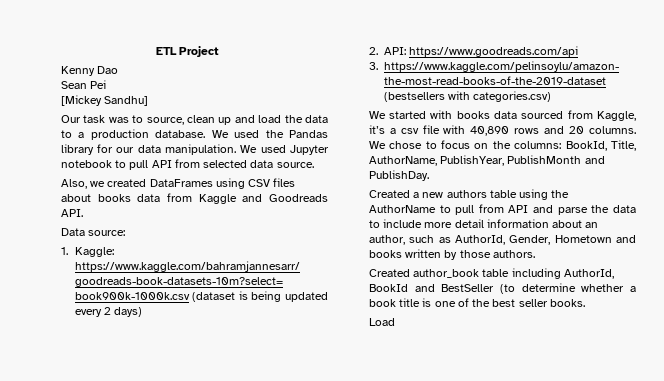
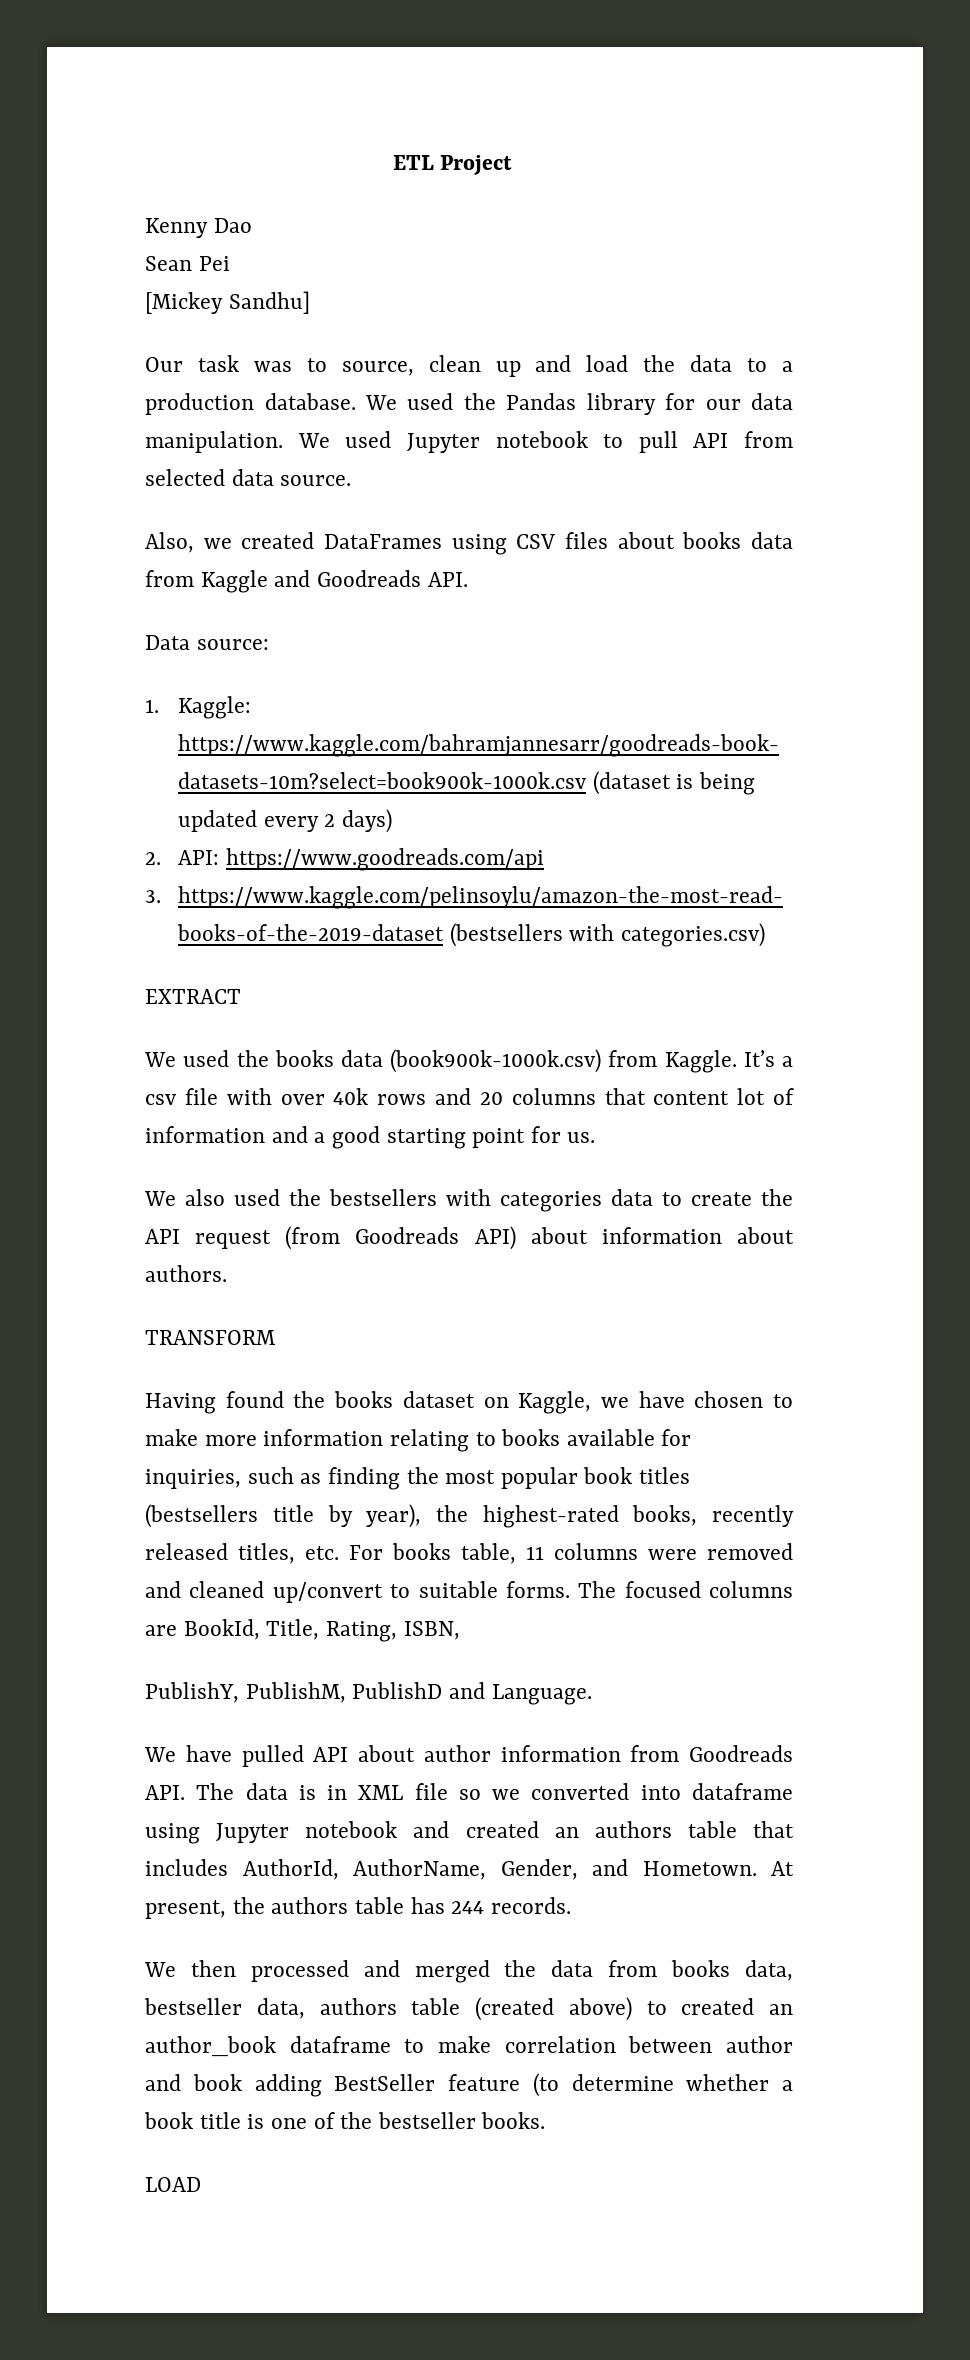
[368,110,636,121] [368,125,385,134] // We started with books data sourced from Kaggle, it’s -> [145,989,242,1004] [144,1049,775,1073] // EXTRACT // We used the books data (book900k-1000k.csv) from Kaggle. It’s
[470,126,510,136] 40,890 -> [280,1088,369,1105] over 40k
[589,126,636,134] [368,140,636,151] [368,155,605,166] [368,170,429,181] [368,189,570,200] [368,204,636,215] [368,219,599,228] [368,235,636,245] [368,249,535,260] [368,268,614,279] [368,284,495,292] columns. We chose to focus on the columns: BookId, Title, AuthorName, PublishYear, PublishMonth and PublishDay. // Created a new authors table using the AuthorName to pull from API and parse the data to include more detail information about an author, such as AuthorId, Gender, Hometown and books written by those authors. // Created author_book table including AuthorId, BookId and BestSeller -> [511,1088,794,1105] [145,1126,596,1149] [144,1189,793,1212] [145,1226,795,1250] [145,1265,228,1282] [145,1330,277,1345] [145,1391,793,1414] [145,1429,692,1452] [145,1467,691,1490] [145,1504,794,1528] [145,1543,793,1564] [145,1581,793,1603] [145,1619,460,1642] [145,1682,592,1705] [144,1745,794,1767] [145,1783,793,1800] [145,1821,795,1844] [145,1859,794,1880] [145,1897,571,1919] [144,1960,793,1983] [144,1997,794,2021] [145,2036,793,2057] [145,2074,521,2097] columns that content lot of information and a good starting point for us. // We also used the bestsellers with categories data to create the API request (from Goodreads API) about information about authors. // TRANSFORM // Having found the books dataset on Kaggle, we have chosen to make more information relating to books available for inquiries, such as finding the most popular book titles (bestsellers title by year), the highest-rated books, recently released titles, etc. For books table, 11 columns were removed and cleaned up/convert to suitable forms. The focused columns are BookId, Title, Rating, ISBN, // PublishY, PublishM, PublishD and Language. // We have pulled API about author information from Goodreads API. The data is in XML file so we converted into dataframe using Jupyter notebook and created an authors table that includes AuthorId, AuthorName, Gender, and Hometown. At present, the authors table has 244 records. // We then processed and merged the data from books data, bestseller data, authors table (created above) to created an author_book dataframe to make correlation between author and book adding BestSeller feature
[492,299,548,307] best seller -> [377,2112,476,2129] bestseller
[368,318,395,326] Load -> [145,2177,202,2192] LOAD

